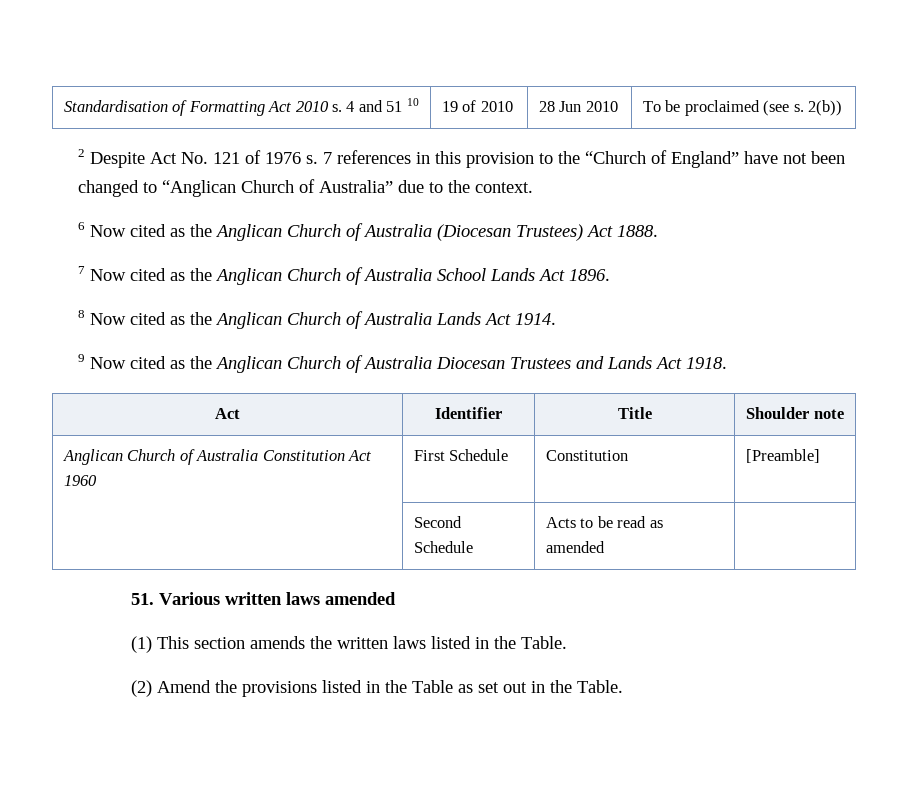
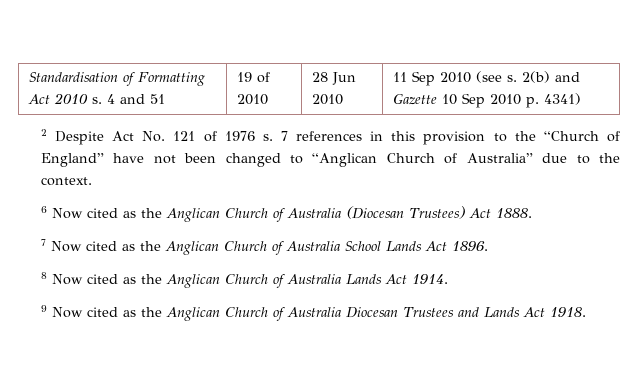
[406,98,419,106] 10 -> (166, 99) none
[642,100,842,116] To be proclaimed (see s. 2(b)) -> [393,71,581,86] [393,93,582,108] 11 Sep 2010 (see s. 2(b) and Gazette 10 Sep 2010 p. 4341)
[215,408,240,419] [435,407,502,419] [617,407,652,419] [746,407,844,419] [62,449,371,465] [63,475,97,486] [413,449,509,461] [545,450,628,461] [745,449,820,463] [413,516,462,528] [413,541,473,553] [545,516,663,528] [545,541,605,553] [130,592,396,605] [130,636,567,653] [130,680,623,697] // Act | Identifier | Title | Shoulder note // Anglican Church of Australia Constitution Act 1960 | First Schedule | Constitution | [Preamble] // | Second Schedule | Acts to be read as amended | // 51. Various written laws amended // (1) This section amends the written laws listed in the Table. // (2) Amend the provisions listed in the Table as set out in the Table. -> (586, 312) none

